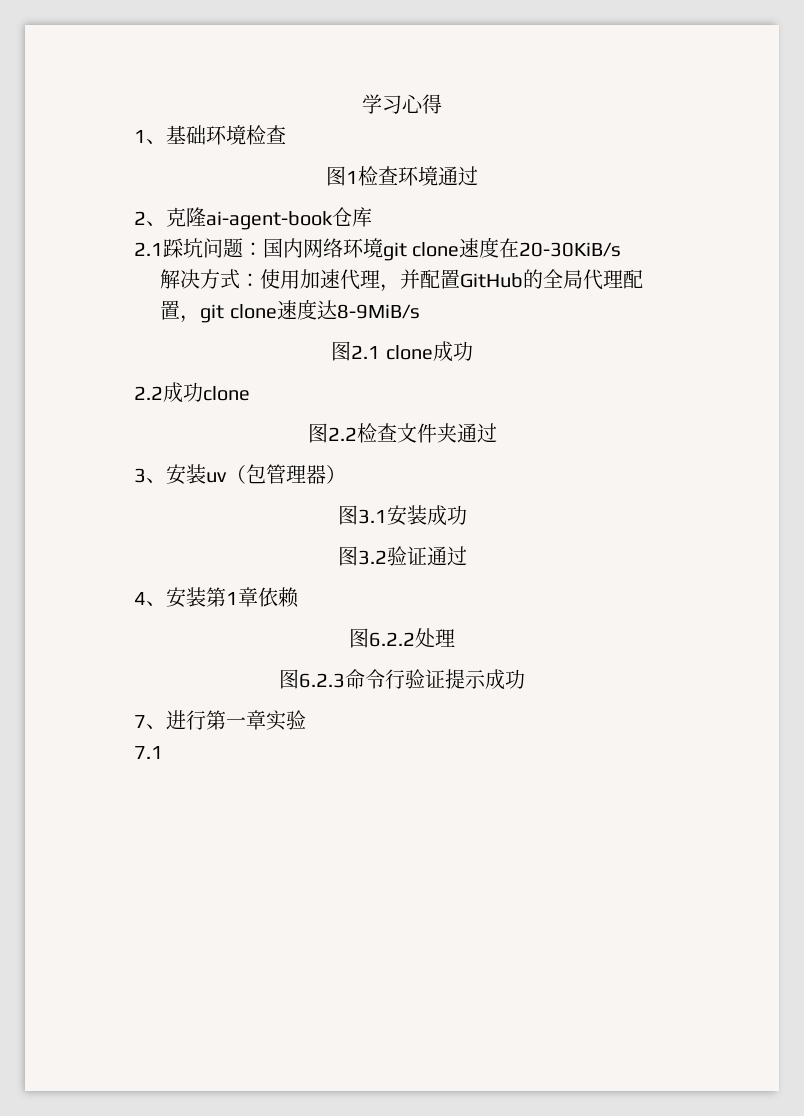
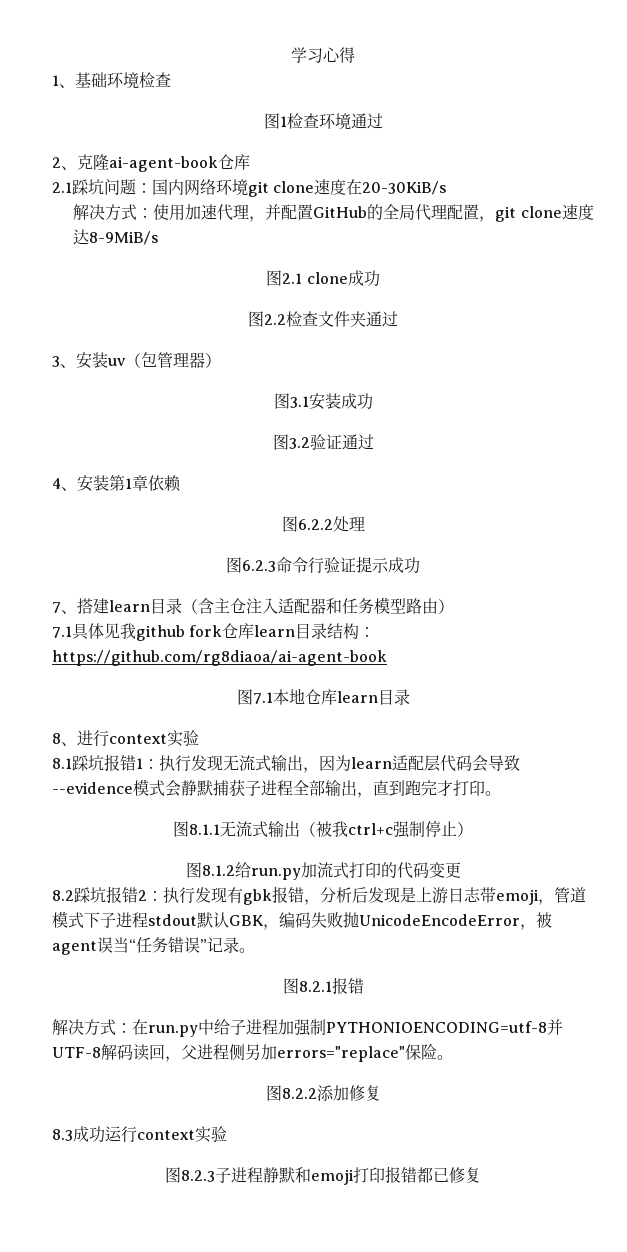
[134,382,250,403] // 2.2成功clone -> (380, 278) none
[166,710,306,731] [134,746,163,759] 进行第一章实验 // 7.1 -> [77,597,454,614] [52,623,376,641] [52,650,387,666] [236,688,410,705] [52,730,199,747] [52,754,520,773] [52,779,501,798] [173,820,473,838] [185,862,461,880] [52,886,586,905] [52,911,552,930] [52,937,255,955] [282,977,364,994] [52,1019,563,1037] [52,1044,453,1062] [265,1085,381,1101] [52,1126,227,1143] [165,1166,481,1185] 搭建learn目录（含主仓注入适配器和任务模型路由） // 7.1具体见我github fork仓库learn目录结构：https://github.com/rg8diaoa/ai-agent-book // 图7.1本地仓库learn目录 // 8、进行context实验 // 8.1踩坑报错1：执行发现无流式输出，因为learn适配层代码会导致--evidence模式会静默捕获子进程全部输出，直到跑完才打印。 // 图8.1.1无流式输出（被我ctrl+c强制停止） // 图8.1.2给run.py加流式打印的代码变更 // 8.2踩坑报错2：执行发现有gbk报错，分析后发现是上游日志带emoji，管道模式下子进程stdout默认GBK，编码失败抛UnicodeEncodeError，被agent误当“任务错误”记录。 // 图8.2.1报错 // 解决方式：在run.py中给子进程加强制PYTHONIOENCODING=utf-8并UTF-8解码读回，父进程侧另加errors="replace"保险。 // 图8.2.2添加修复 // 8.3成功运行context实验 // 图8.2.3子进程静默和emoji打印报错都已修复

